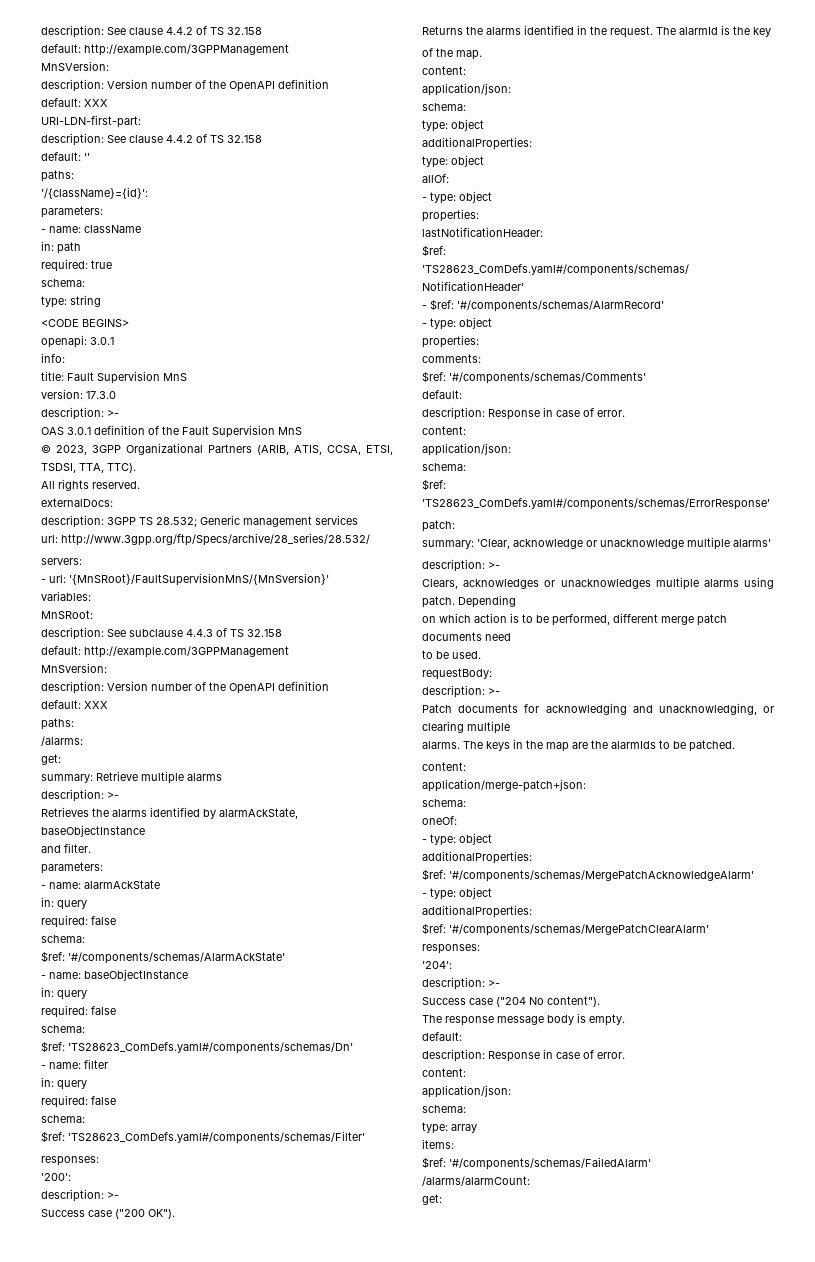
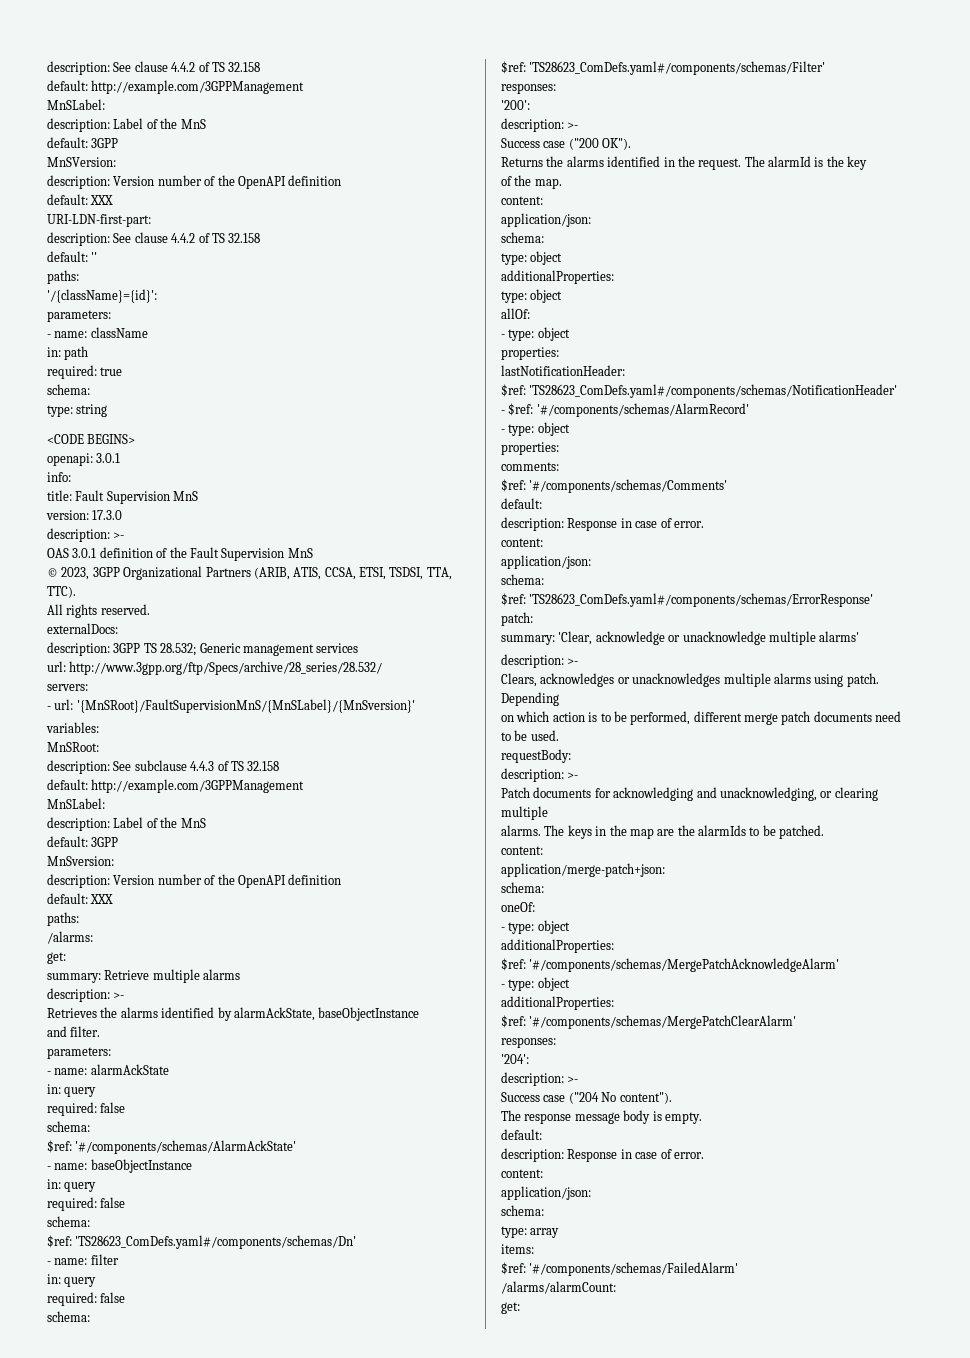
(289, 50) none -> [47,99,105,110] [47,118,206,132] [47,137,119,148] // MnSLabel: // description: Label of the MnS // default: 3GPP
[69,573,329,586] '{MnSRoot}/FaultSupervisionMnS/{MnSversion}' -> [76,699,415,713] '{MnSRoot}/FaultSupervisionMnS/{MnSLabel}/{MnSversion}'
(289, 652) none -> [47,798,105,809] [47,817,206,831] [47,836,119,847] // MnSLabel: // description: Label of the MnS // default: 3GPP

